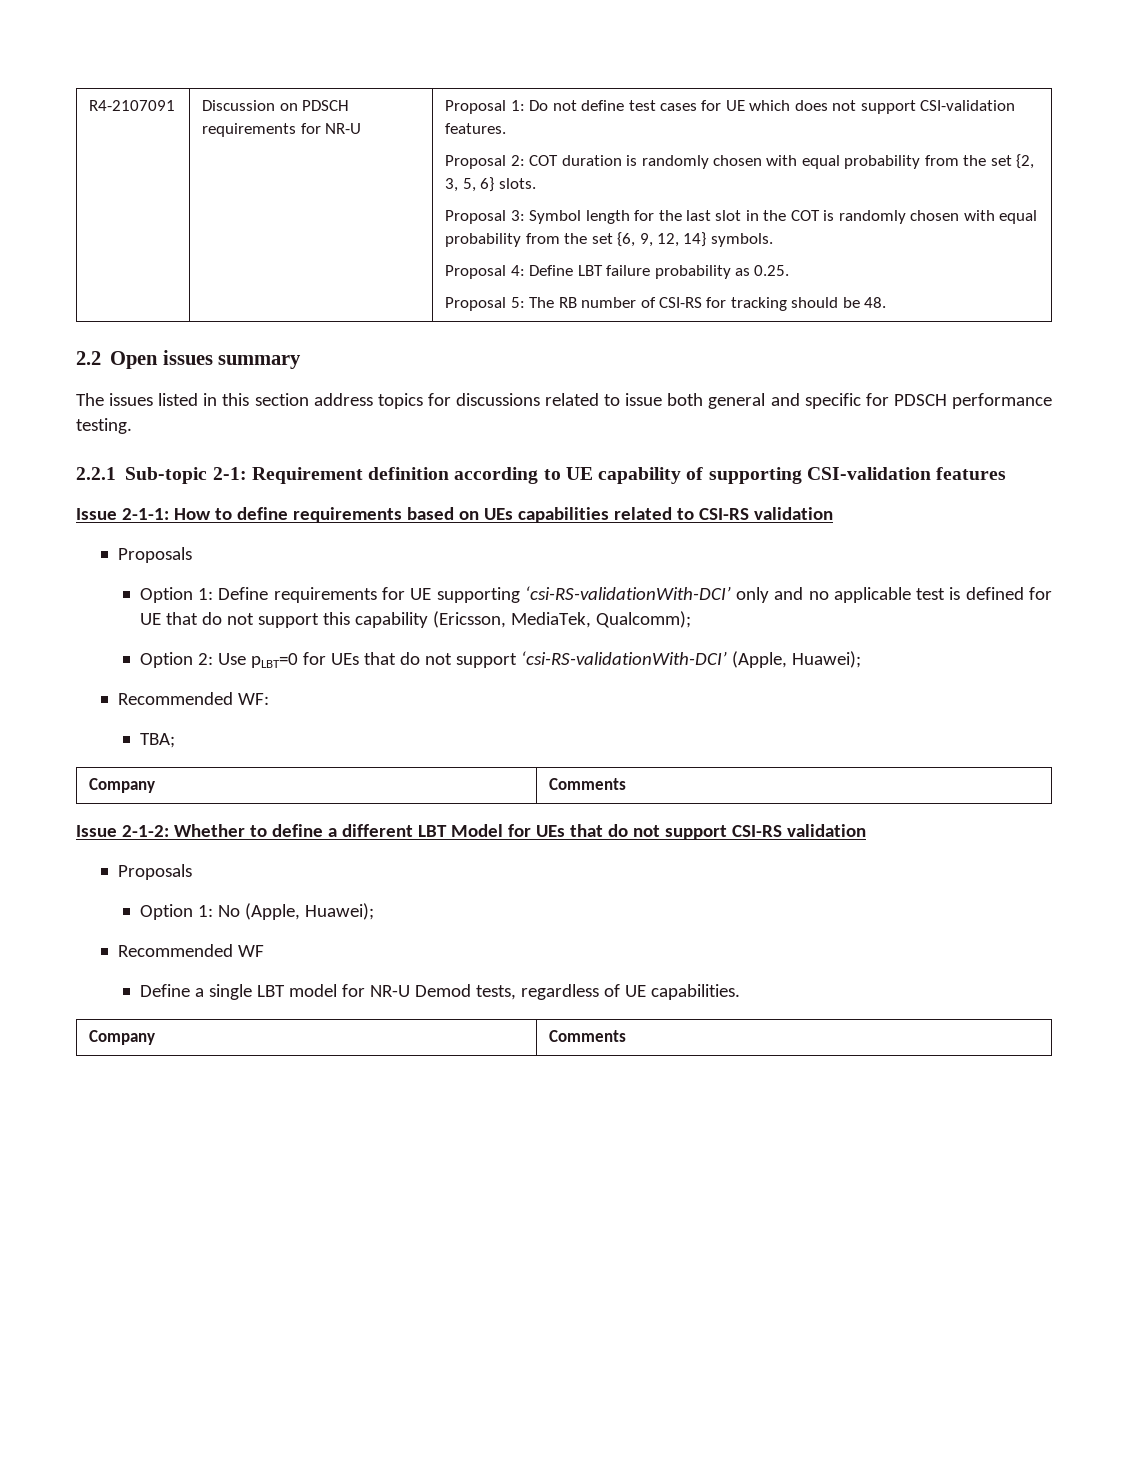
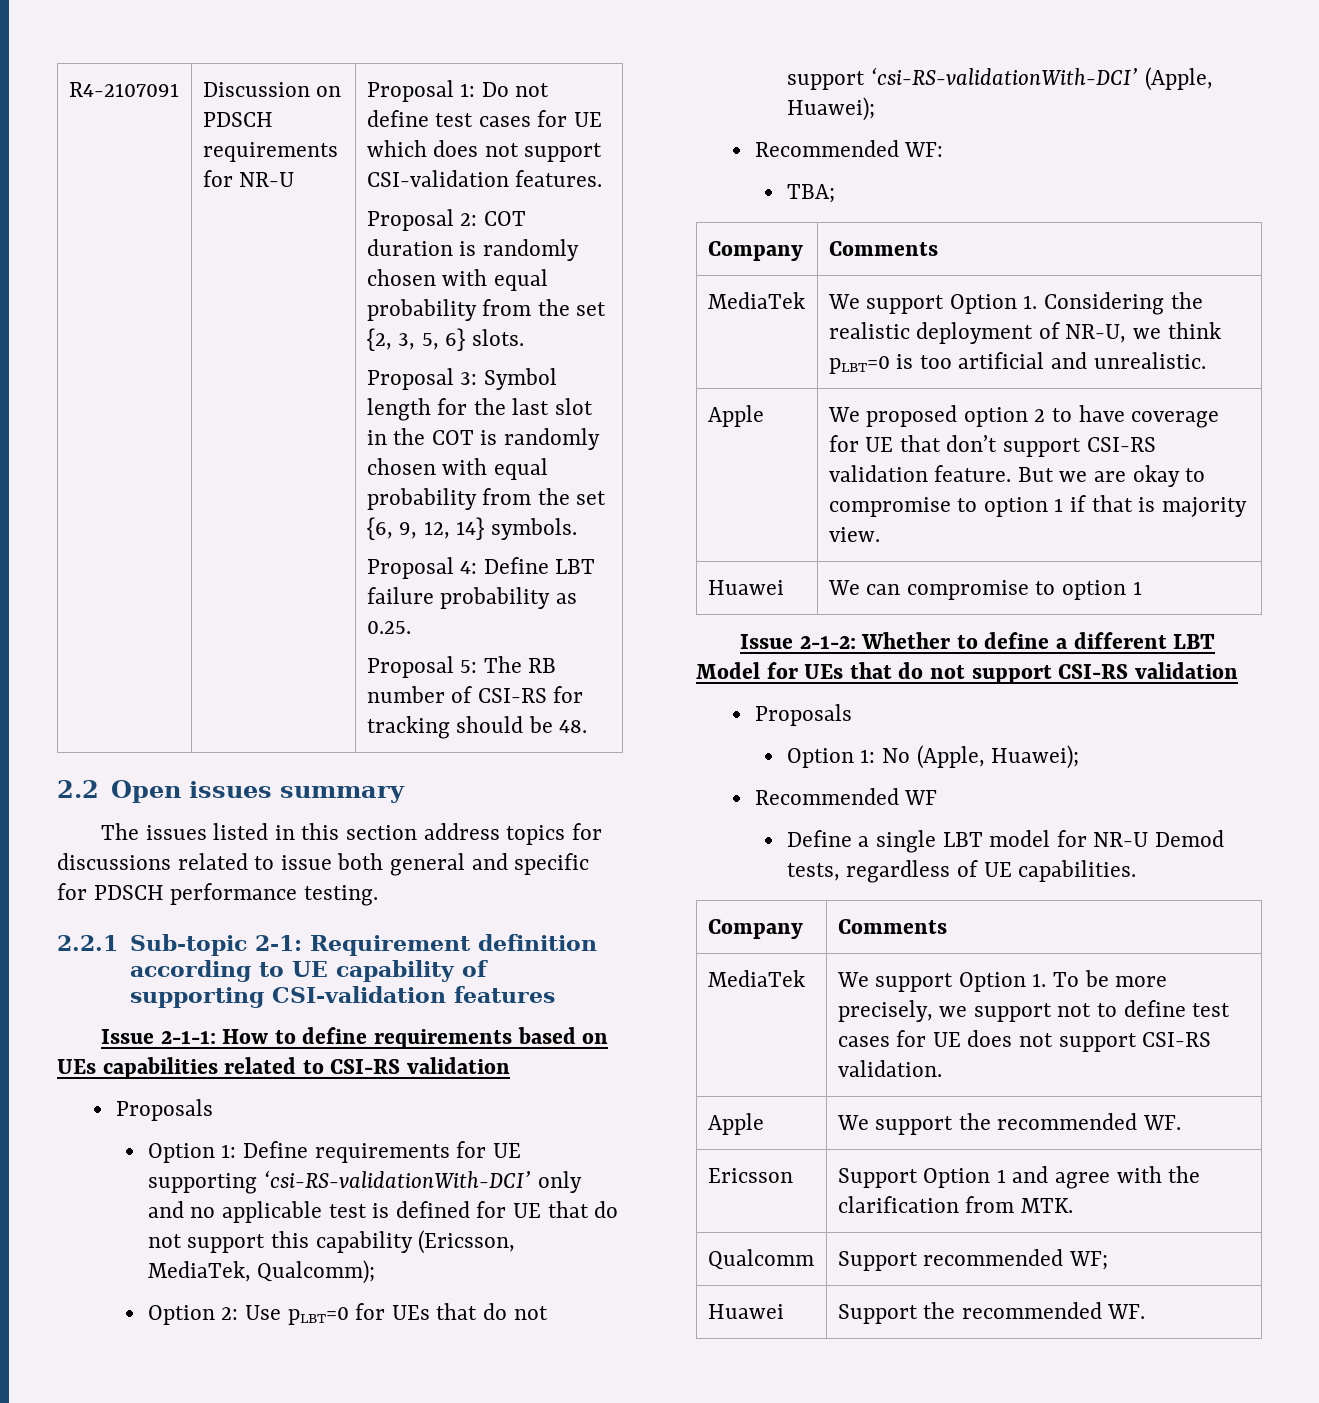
(627, 784) none -> [707,292,805,309] [827,292,1203,315] [828,322,1221,344] [828,352,1206,374] [707,405,764,427] [827,405,1220,428] [828,435,1156,457] [828,465,1206,487] [828,495,1247,517] [828,527,880,542] [707,580,784,595] [827,580,1142,600] // MediaTek | We support Option 1. Considering the realistic deployment of NR-U, we think pLBT=0 is too artificial and unrealistic. // Apple | We proposed option 2 to have coverage for UE that don’t support CSI-RS validation feature. But we are okay to compromise to option 1 if that is majority view. // Huawei | We can compromise to option 1
(627, 1036) none -> [707,970,805,987] [836,970,1168,992] [837,1000,1231,1022] [837,1030,1212,1052] [837,1060,942,1077] [707,1113,764,1135] [836,1113,1182,1135] [707,1168,793,1183] [837,1166,1201,1189] [837,1196,1073,1213] [707,1249,814,1270] [837,1249,1108,1271] [707,1304,784,1319] [837,1302,1146,1324] // MediaTek | We support Option 1. To be more precisely, we support not to define test cases for UE does not support CSI-RS validation. // Apple | We support the recommended WF. // Ericsson | Support Option 1 and agree with the clarification from MTK. // Qualcomm | Support recommended WF; // Huawei | Support the recommended WF.

